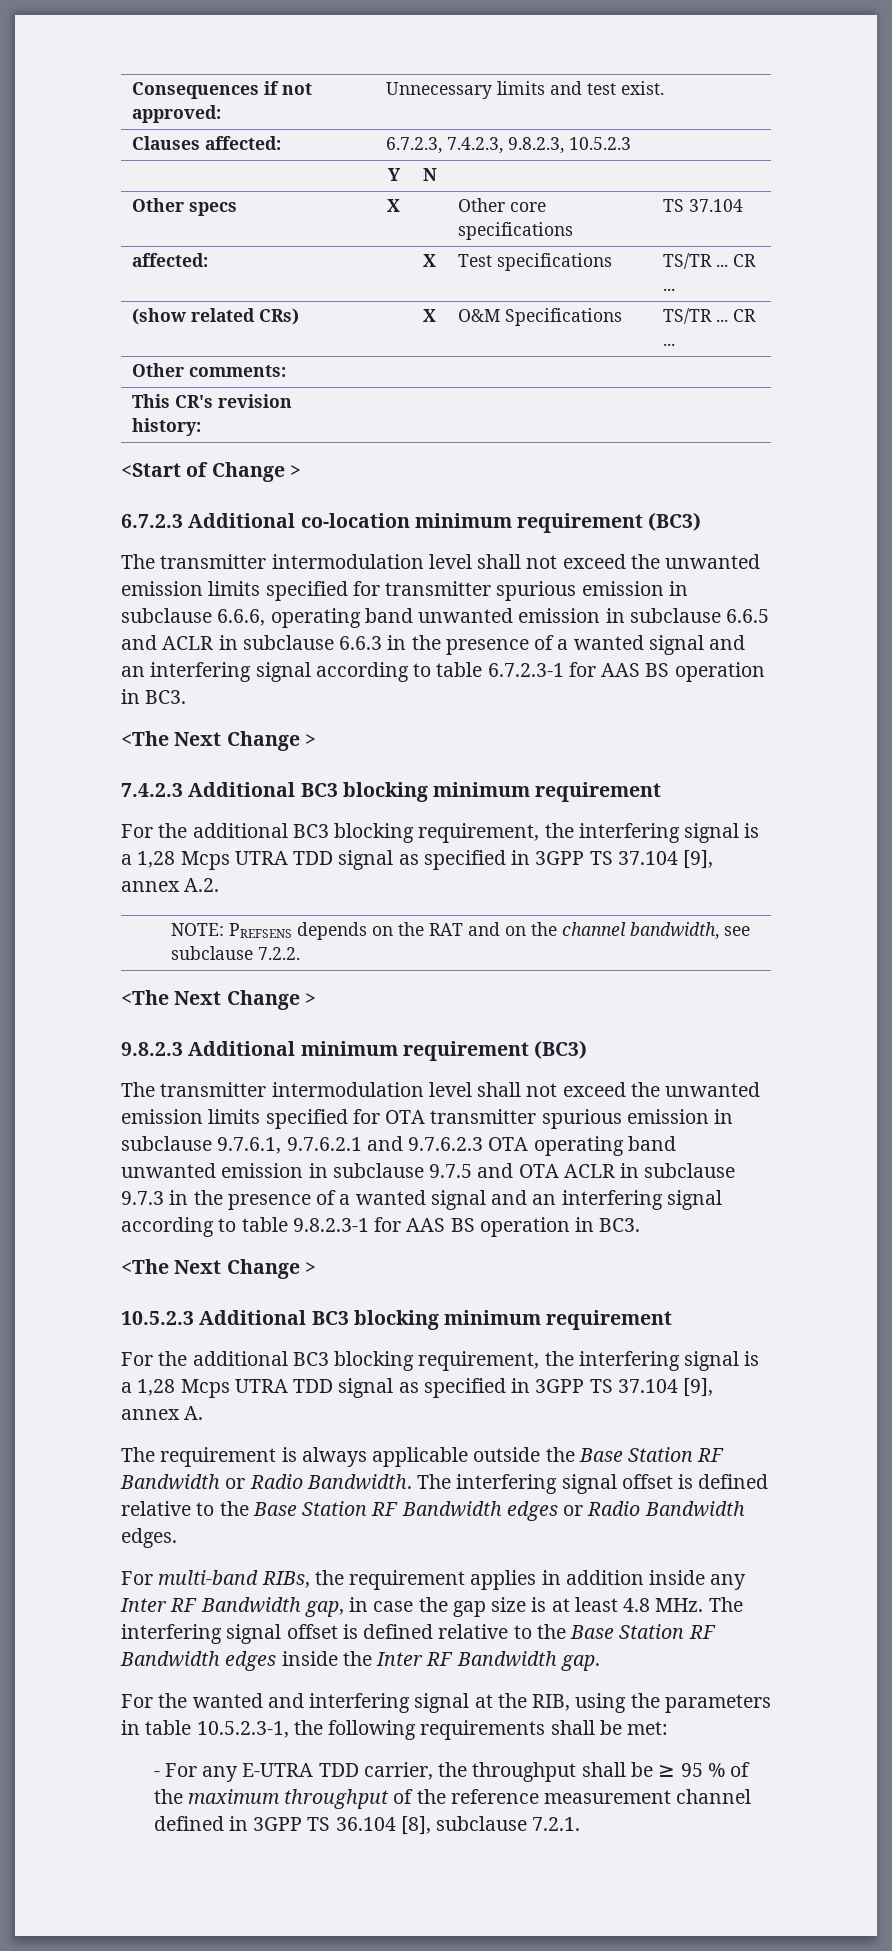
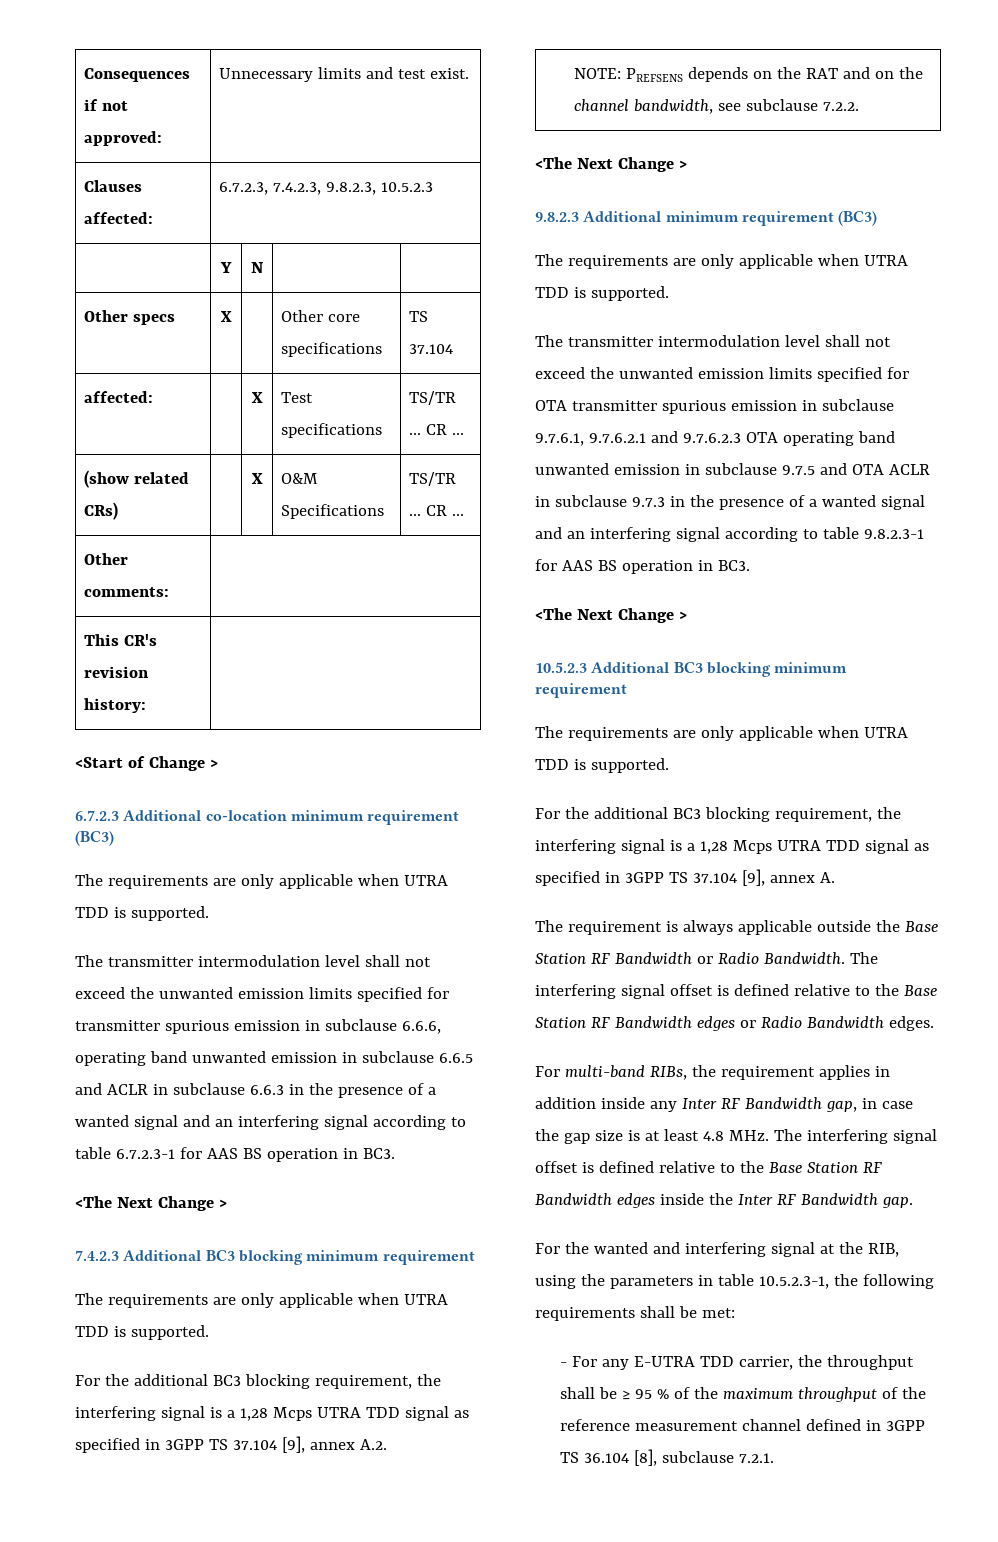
(702, 521) none -> [75,874,448,889] [75,906,209,921] // The requirements are only applicable when UTRA TDD is supported.
(662, 792) none -> [75,1293,448,1308] [75,1325,209,1340] // The requirements are only applicable when UTRA TDD is supported.
(588, 1049) none -> [535,254,908,269] [535,286,669,301] // The requirements are only applicable when UTRA TDD is supported.
(673, 1320) none -> [535,726,908,741] [535,758,669,773] // The requirements are only applicable when UTRA TDD is supported.

